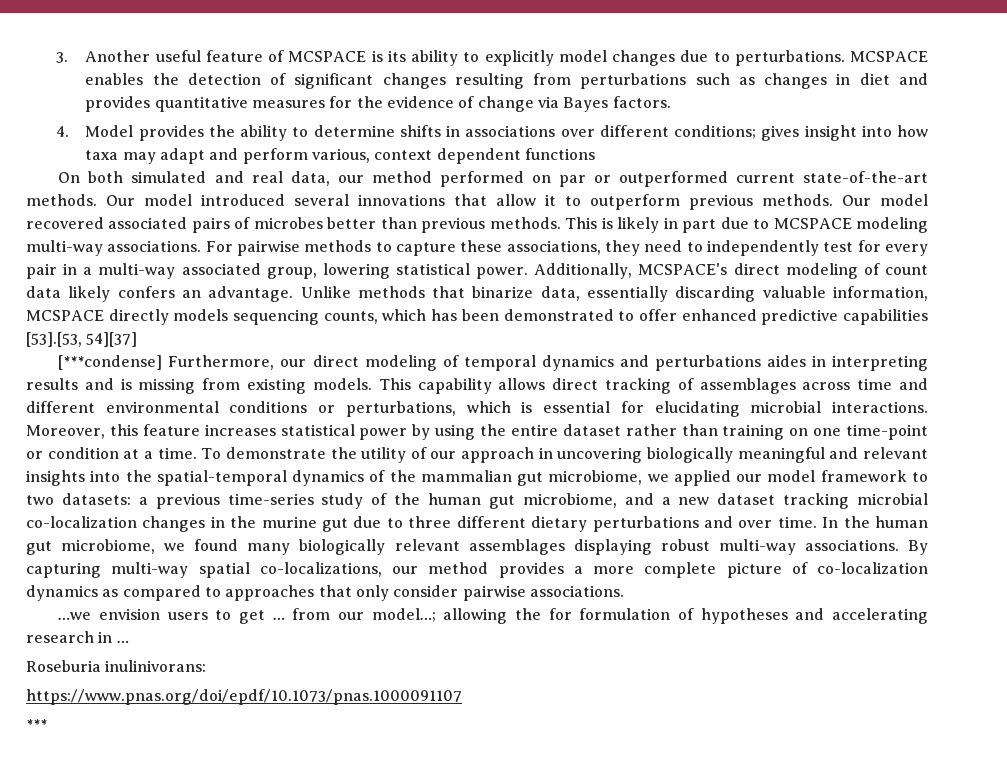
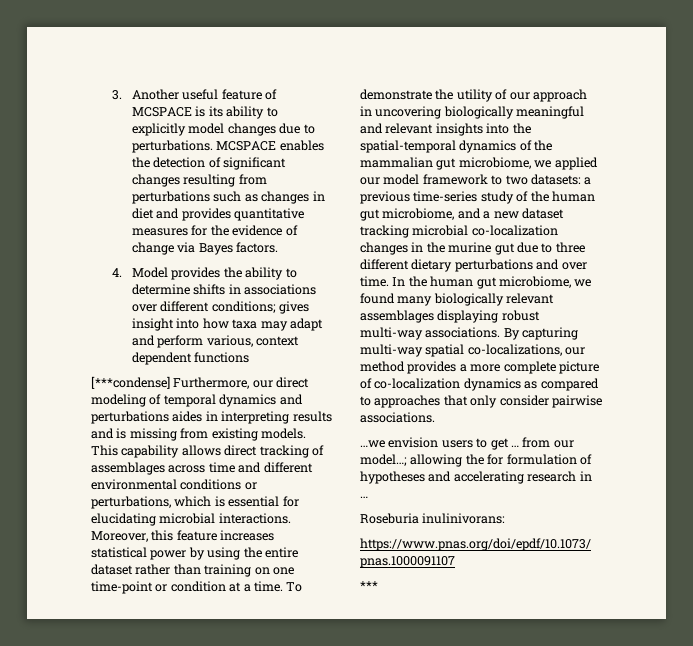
[58,171,928,187] [26,194,928,210] [26,217,929,233] [26,240,929,256] [26,263,928,279] [26,286,928,302] [26,309,929,325] [26,332,138,347] // On both simulated and real data, our method performed on par or outperformed current state-of-the-art methods. Our model introduced several innovations that allow it to outperform previous methods. Our model recovered associated pairs of microbes better than previous methods. This is likely in part due to MCSPACE modeling multi-way associations. For pairwise methods to capture these associations, they need to independently test for every pair in a multi-way associated group, lowering statistical power. Additionally, MCSPACE's direct modeling of count data likely confers an advantage. Unlike methods that binarize data, essentially discarding valuable information, MCSPACE directly models sequencing counts, which has been demonstrated to offer enhanced predictive capabilities [53].[53, 54][37] -> (250, 357) none

